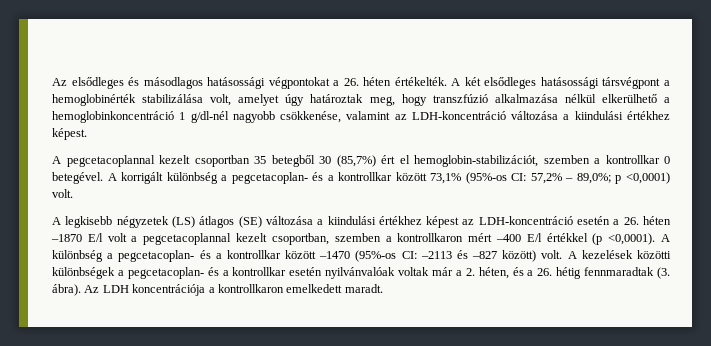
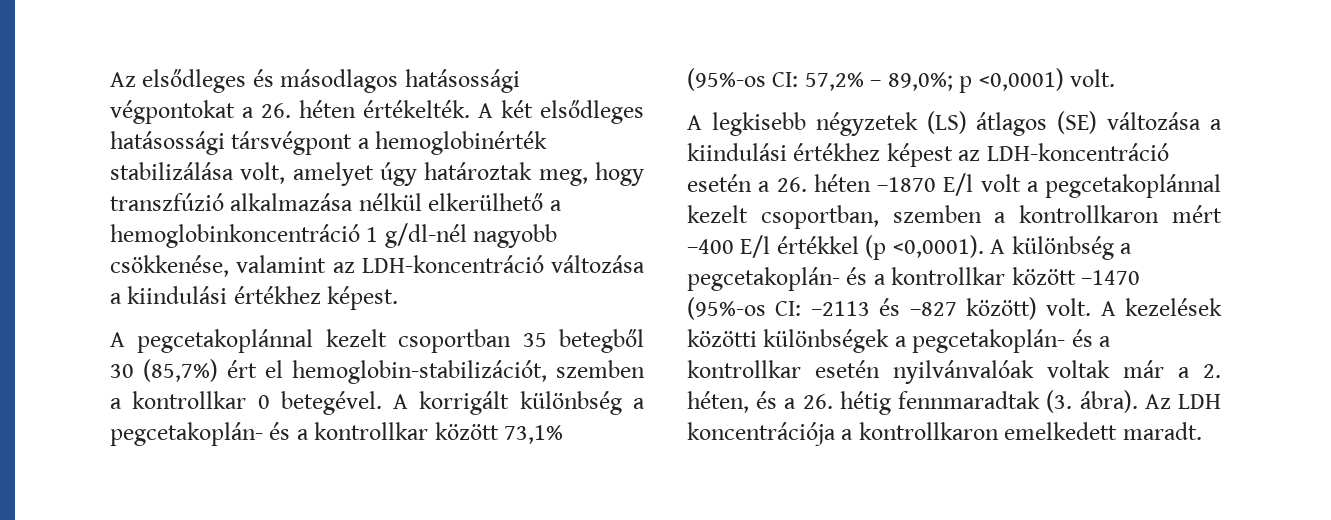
[66,155,155,167] pegcetacoplannal -> [137,329,314,353] pegcetakoplánnal
[231,172,308,184] pegcetacoplan- -> [110,422,263,446] pegcetakoplán-
[143,233,232,245] pegcetacoplannal -> [1045,174,1221,198] pegcetakoplánnal
[118,250,195,262] pegcetacoplan- -> [687,267,840,291] pegcetakoplán-
[127,267,204,279] pegcetacoplan- -> [912,329,1066,353] pegcetakoplán-

